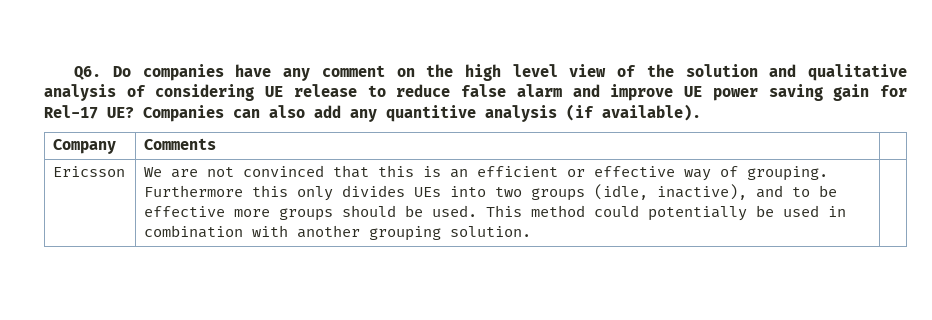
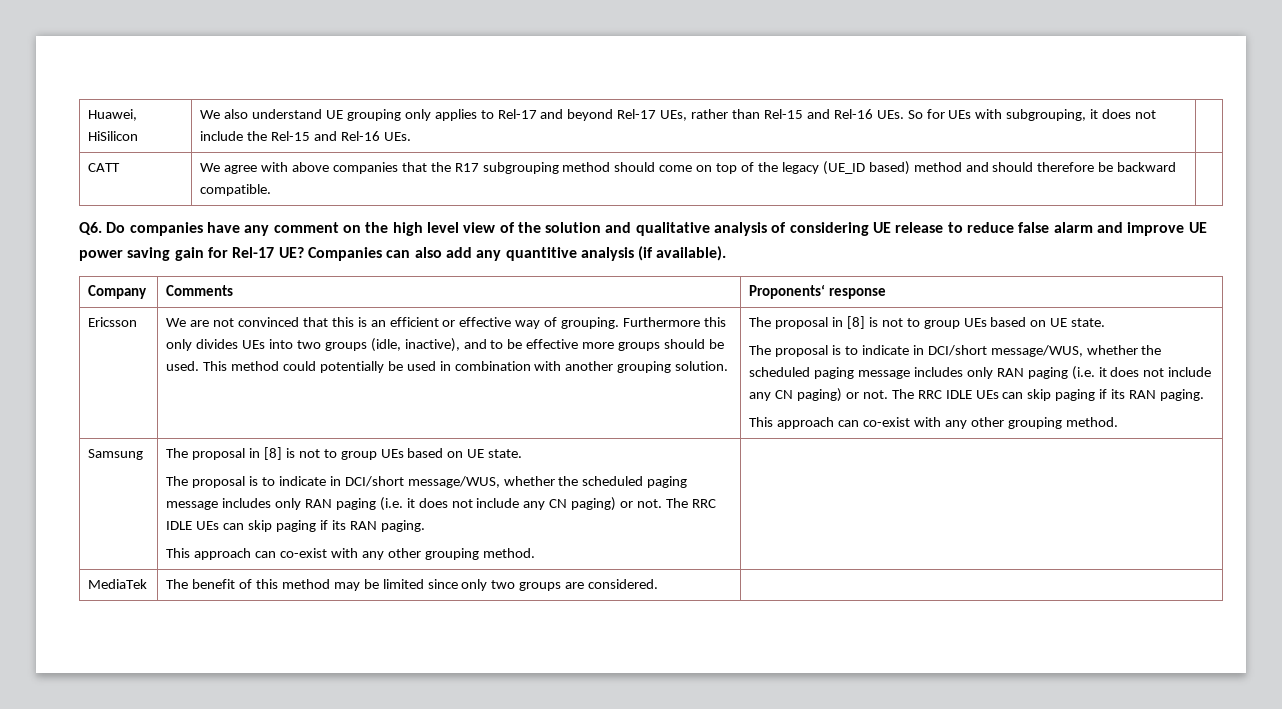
(74, 73) none -> [88,109,138,121] [88,131,139,141] [200,109,1157,121] [200,131,411,141] [88,163,121,172] [200,161,1177,175] [200,184,272,196] Huawei, HiSilicon | We also understand UE grouping only applies to Rel-17 and beyond Rel-17 UEs, rather than Rel-15 and Rel-16 UEs. So for UEs with subgrouping, it does not include the Rel-15 and Rel-16 UEs. | // CATT | We agree with above companies that the R17 subgrouping method should come on top of the legacy (UE_ID based) method and should therefore be backward compatible. | //
(217, 144) none -> [749,284,887,299] Proponents‘ response
(532, 231) none -> [749,316,1106,329] [749,345,1162,357] [749,366,1212,380] [749,388,1204,402] [749,417,1118,429] [88,449,144,460] [166,447,523,460] [166,476,688,488] [166,497,716,511] [166,520,425,532] [166,548,535,560] [88,579,148,589] [166,579,659,591] | The proposal in [8] is not to group UEs based on UE state. // The proposal is to indicate in DCI/short message/WUS, whether the scheduled paging message includes only RAN paging (i.e. it does not include any CN paging) or not. The RRC IDLE UEs can skip paging if its RAN paging. // This approach can co-exist with any other grouping method. // Samsung | The proposal in [8] is not to group UEs based on UE state. // The proposal is to indicate in DCI/short message/WUS, whether the scheduled paging message includes only RAN paging (i.e. it does not include any CN paging) or not. The RRC IDLE UEs can skip paging if its RAN paging. // This approach can co-exist with any other grouping method. | // MediaTek | The benefit of this method may be limited since only two groups are considered.

